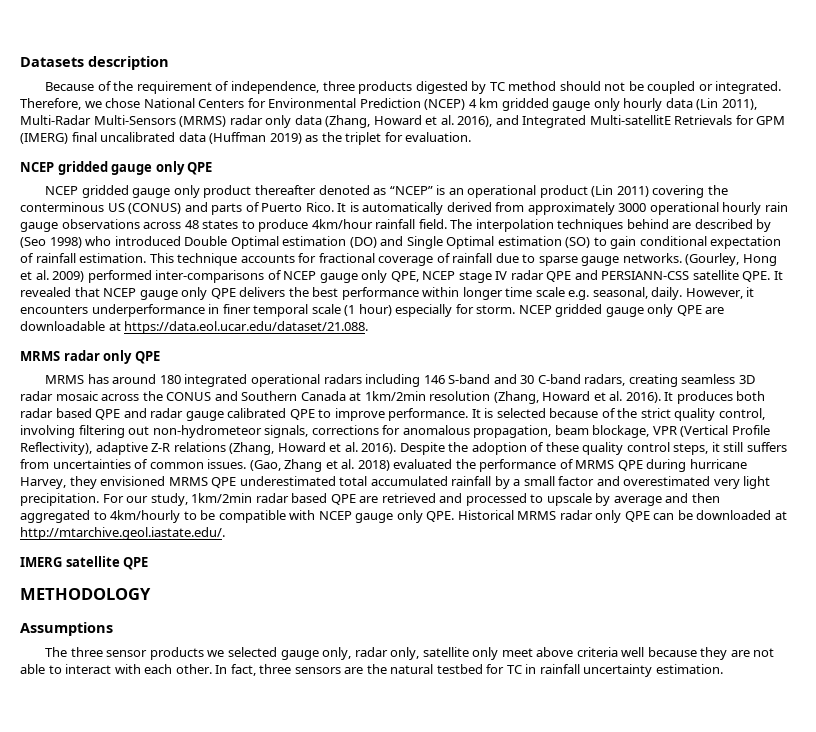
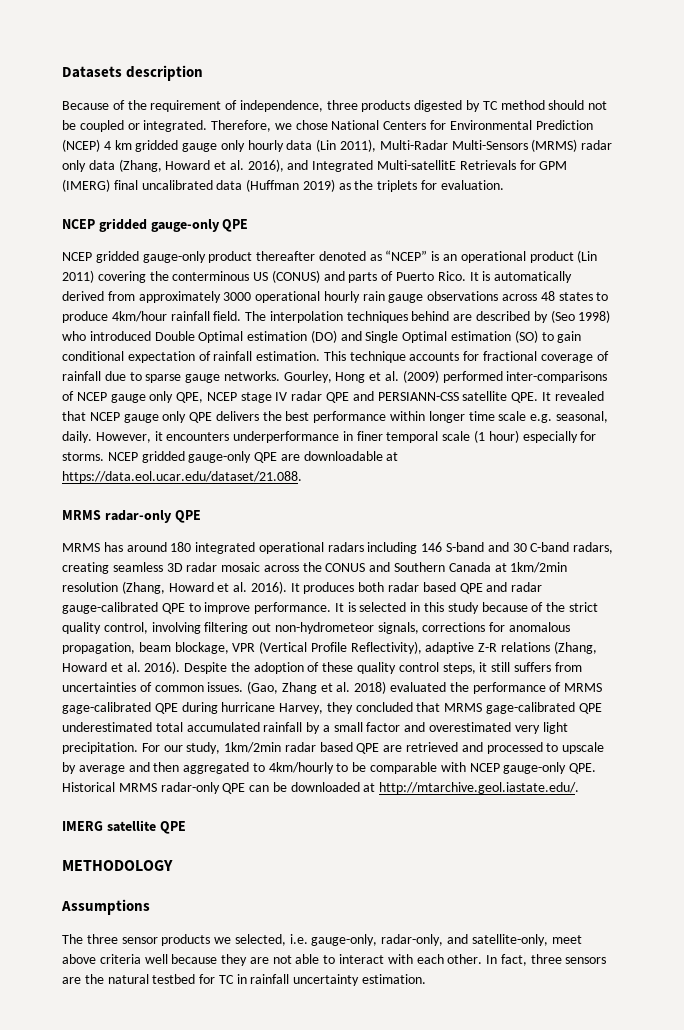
[345,132,382,145] triplet -> [377,180,418,192] triplets
[111,161,185,175] gauge only -> [150,219,220,232] gauge-only
[132,185,200,198] gauge only -> [142,251,206,263] gauge-only
[685,253,740,266] (Gourley, -> [283,371,332,383] Gourley,
[52,271,85,282] 2009) -> [402,370,439,383] (2009)
[476,304,674,317] storm. NCEP gridded gauge only -> [62,451,252,463] storms. NCEP gridded gauge-only
[63,350,133,364] radar only -> [104,510,172,523] radar-only
[185,408,287,421] gauge calibrated -> [62,602,158,614] gauge-calibrated
(546, 413) none -> [410,602,479,614] in this study
(615, 464) none -> [62,702,151,714] gage-calibrated
[100,476,208,486] envisioned MRMS -> [355,702,576,714] concluded that MRMS gage-calibrated
[218,510,286,523] compatible -> [370,762,438,774] comparable
[355,510,423,523] gauge only -> [503,762,567,774] gauge-only
[559,510,622,523] radar only -> [160,782,220,794] radar-only
[227,647,499,660] selected gauge only, radar only, satellite only -> [234,934,548,946] selected, i.e. gauge-only, radar-only, and satellite-only,

